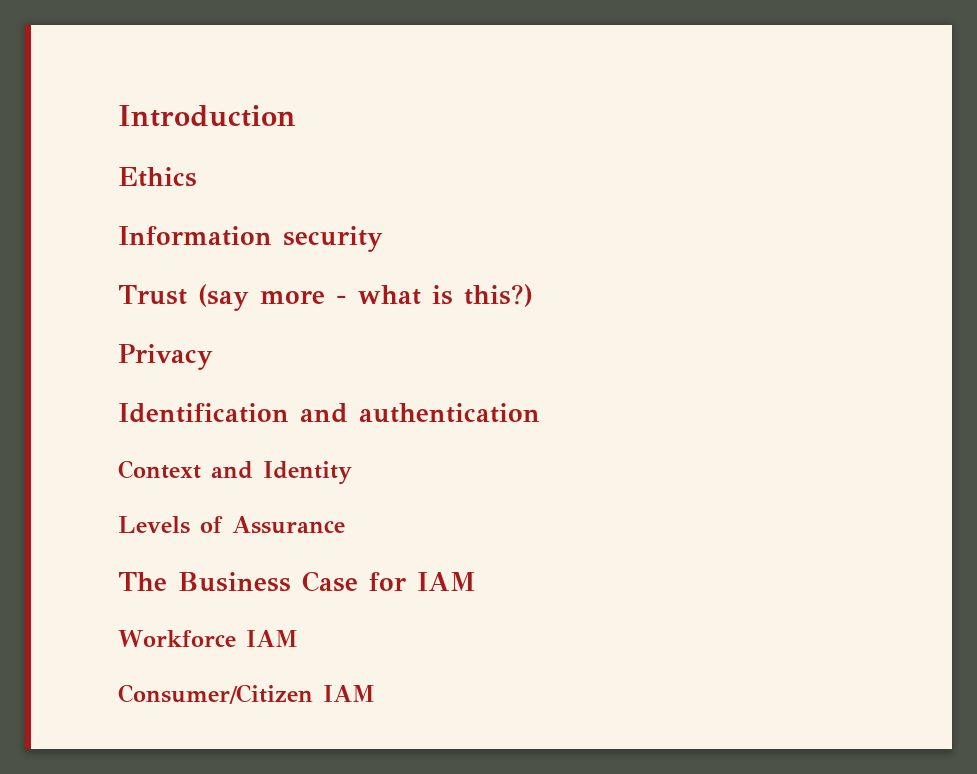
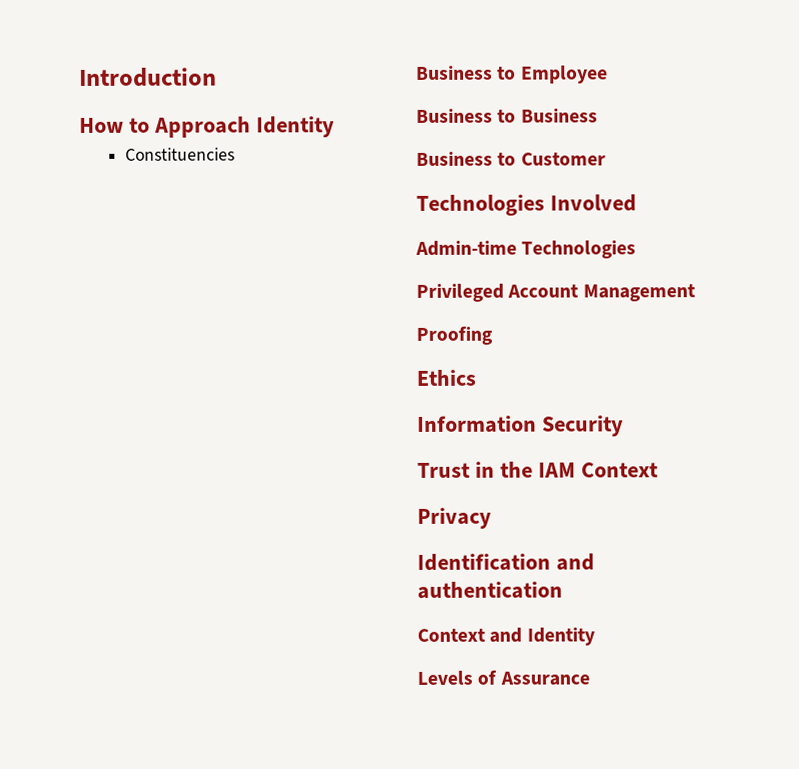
(296, 116) none -> [79,116,335,138] [125,147,236,161] [416,65,608,84] [416,108,598,123] [416,151,606,166] [416,194,637,216] [415,240,637,259] [416,283,696,302] [416,325,493,345] // How to Approach Identity // Constituencies // Business to Employee // Business to Business // Business to Customer // Technologies Involved // Admin-time Technologies // Privileged Account Management // Proofing
[283,226,383,252] security -> [541,415,624,437] Security
[197,284,533,311] (say more - what is this?) -> [474,461,659,478] in the IAM Context
[118,571,476,592] [118,630,298,647] [118,684,375,704] // The Business Case for IAM // Workforce IAM // Consumer/Citizen IAM -> (590, 678) none

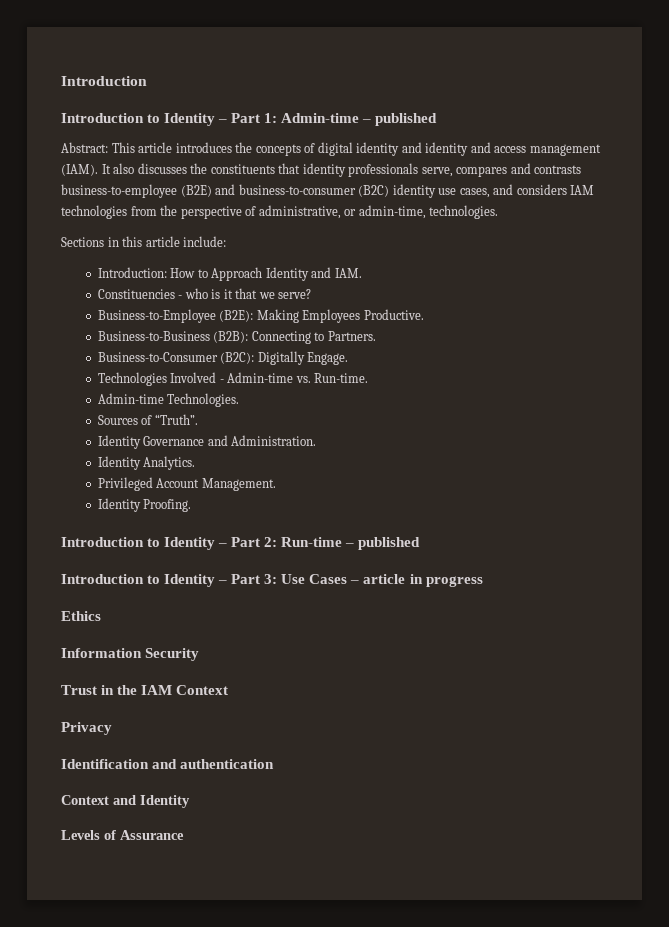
(217, 77) none -> [61,113,438,126] [61,142,601,156] [61,163,582,177] [61,184,595,198] [61,205,499,219] [61,236,227,247] [97,267,167,278] Introduction to Identity – Part 1: Admin-time – published // Abstract: This article introduces the concepts of digital identity and identity and access management (IAM). It also discusses the constituents that identity professionals serve, compares and contrasts business-to-employee (B2E) and business-to-consumer (B2C) identity use cases, and considers IAM technologies from the perspective of administrative, or admin-time, technologies. // Sections in this article include: // Introduction:
(335, 127) none -> [311,267,362,278] and IAM.
[416,65,608,84] [416,108,598,123] [416,151,606,166] [416,194,637,216] [415,240,637,259] [416,283,696,302] [416,325,493,345] // Business to Employee // Business to Business // Business to Customer // Technologies Involved // Admin-time Technologies // Privileged Account Management // Proofing -> [178,288,312,299] [97,309,424,323] [97,331,376,344] [97,351,349,365] [97,372,369,386] [97,393,240,407] [97,414,198,425] [97,435,317,449] [97,456,196,470] [97,477,276,491] [97,498,192,512] [61,537,421,550] [61,574,483,587] - who is it that we serve? // Business-to-Employee (B2E): Making Employees Productive. // Business-to-Business (B2B): Connecting to Partners. // Business-to-Consumer (B2C): Digitally Engage. // Technologies Involved - Admin-time vs. Run-time. // Admin-time Technologies. // Sources of “Truth”. // Identity Governance and Administration. // Identity Analytics. // Privileged Account Management. // Identity Proofing. // Introduction to Identity – Part 2: Run-time – published // Introduction to Identity – Part 3: Use Cases – article in progress

